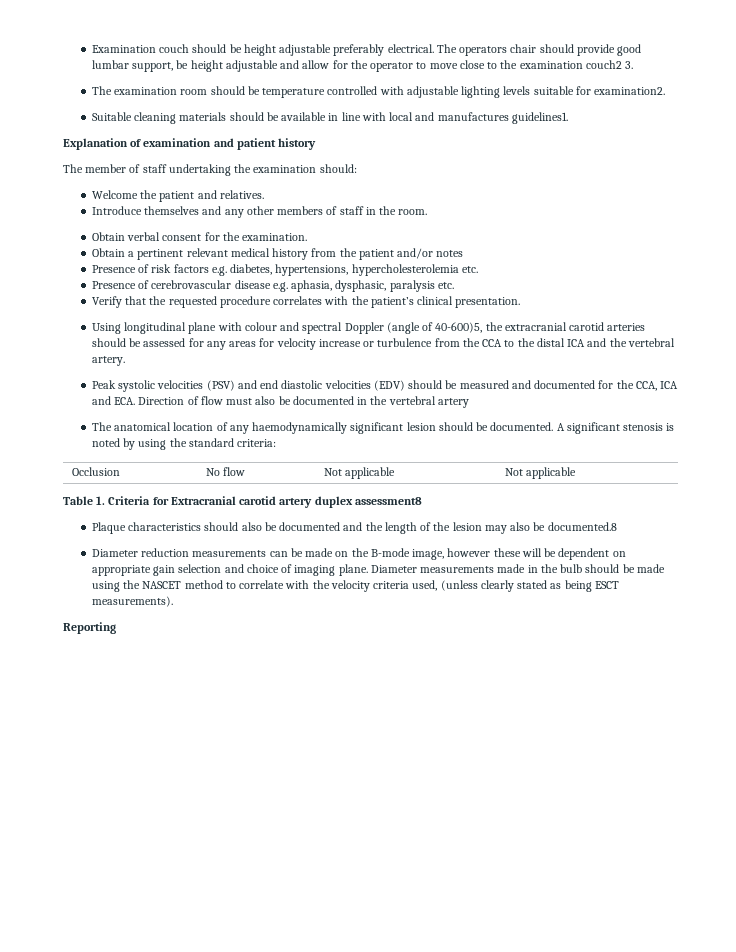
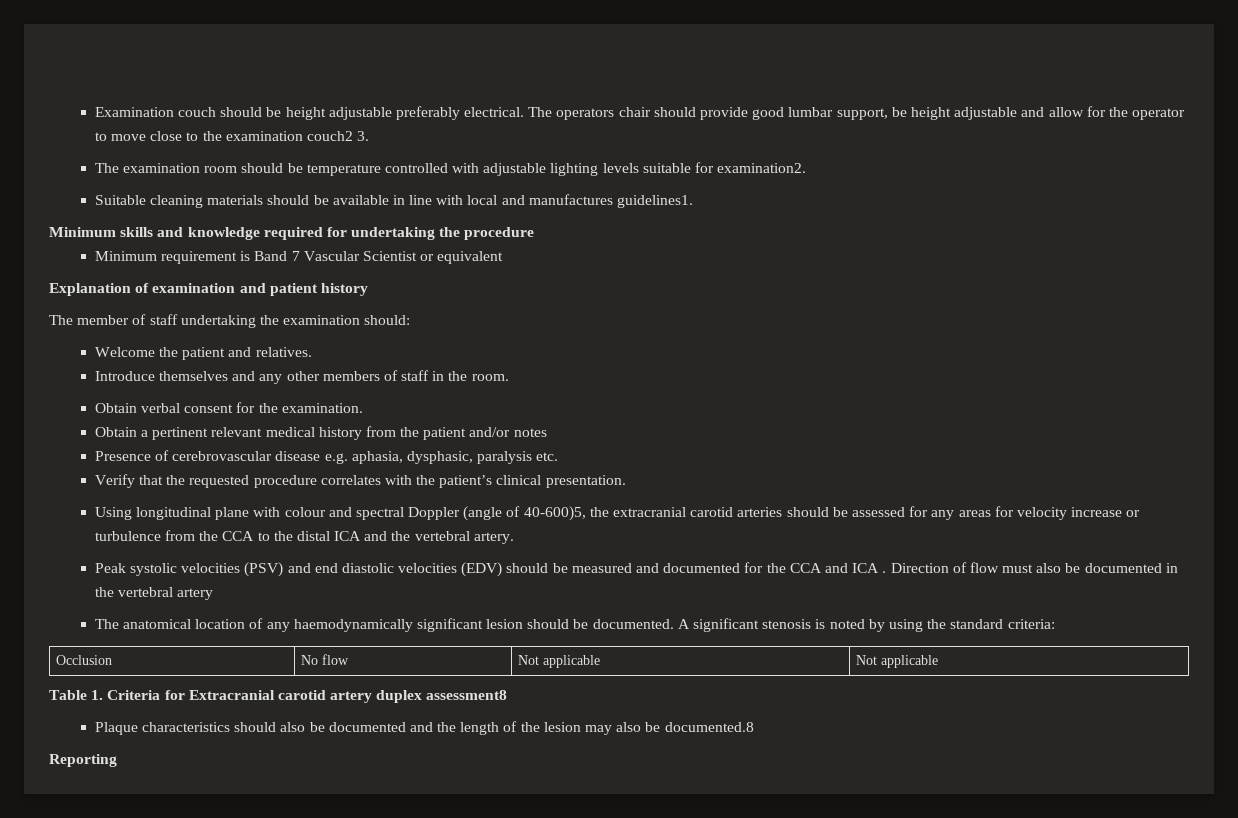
(568, 118) none -> [49,227,535,240] [94,251,504,264] // Minimum skills and knowledge required for undertaking the procedure // Minimum requirement is Band 7 Vascular Scientist or equivalent
[91,264,478,276] // Presence of risk factors e.g. diabetes, hypertensions, hypercholesterolemia etc. -> (547, 432) none
[635,381,679,391] [91,396,136,405] CCA, ICA and ECA. -> [789,563,887,573] CCA and ICA .
[91,548,626,560] [91,564,665,576] [91,580,619,592] [91,596,173,607] // Diameter reduction measurements can be made on the B-mode image, however these will be dependent on appropriate gain selection and choice of imaging plane. Diameter measurements made in the bulb should be made using the NASCET method to correlate with the velocity criteria used, (unless clearly stated as being ESCT measurements). -> (754, 727) none

